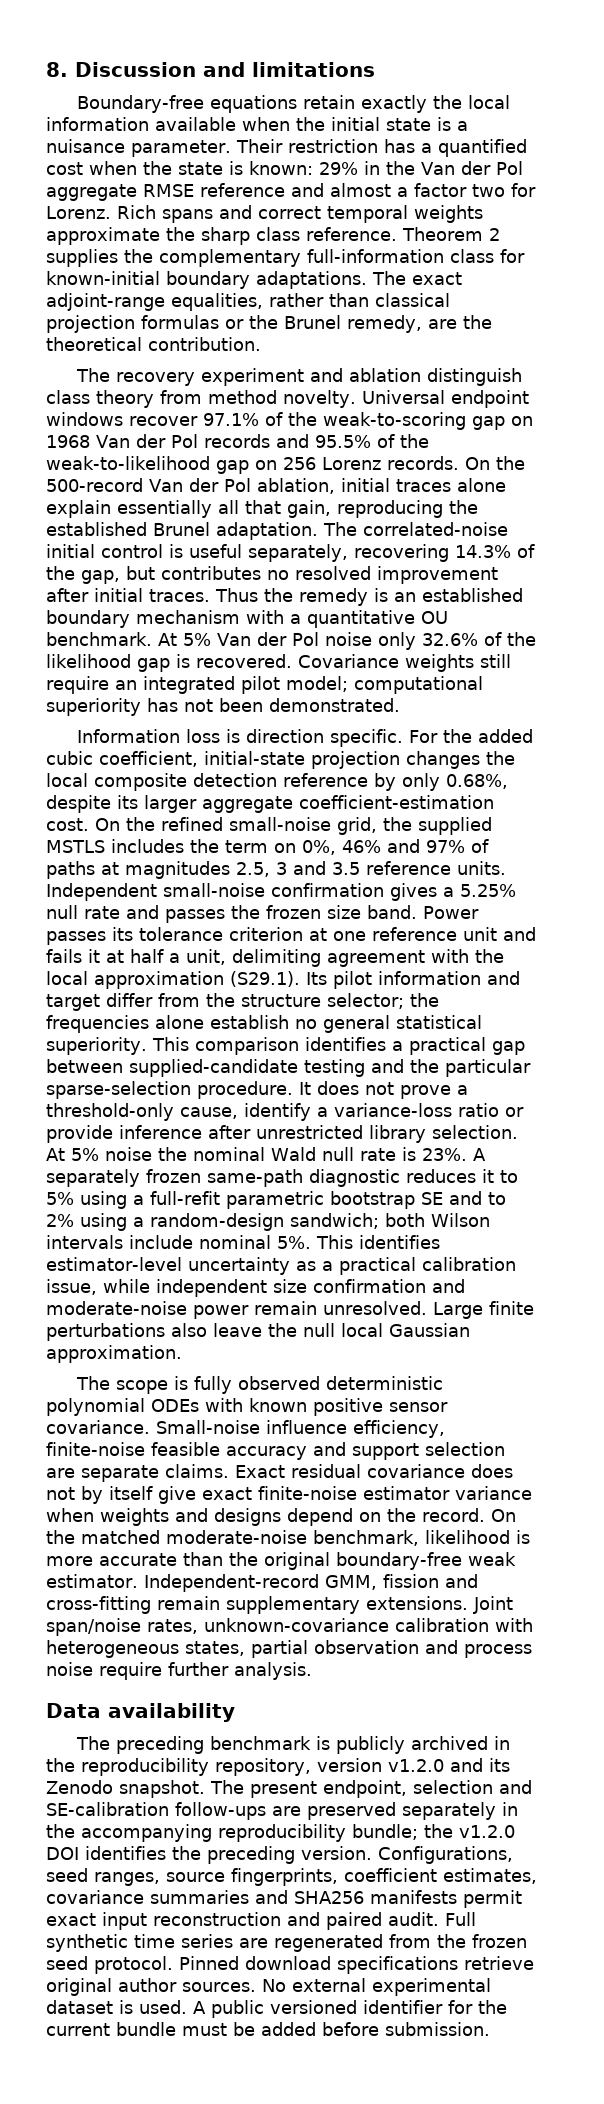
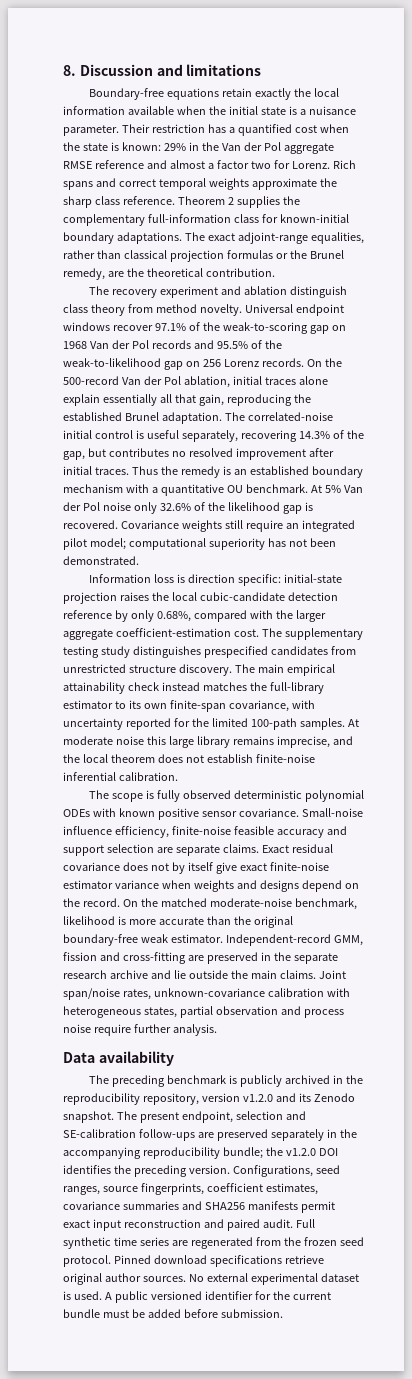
[330,729,534,747] [46,751,198,767] specific. For the added cubic coefficient, -> [237,574,281,586] specific:
[406,751,515,769] [46,773,187,791] changes the local composite -> [119,592,285,601] raises the local cubic-candidate
[46,795,138,813] despite its -> [193,610,293,622] compared with the
[95,817,492,835] [46,839,489,855] [46,861,506,879] [46,883,516,901] [46,905,479,923] [46,927,536,945] [46,949,504,967] [46,971,520,989] [46,993,439,1011] [46,1015,482,1033] [46,1037,525,1055] [46,1059,531,1077] [46,1081,468,1099] [46,1103,524,1121] [46,1125,518,1143] [46,1147,486,1161] [46,1169,518,1187] [46,1191,506,1209] [46,1213,490,1231] [46,1235,440,1249] [46,1257,516,1275] [46,1279,465,1297] [46,1301,534,1319] [46,1323,470,1341] [46,1345,182,1363] On the refined small-noise grid, the supplied MSTLS includes the term on 0%, 46% and 97% of paths at magnitudes 2.5, 3 and 3.5 reference units. Independent small-noise confirmation gives a 5.25% null rate and passes the frozen size band. Power passes its tolerance criterion at one reference unit and fails it at half a unit, delimiting agreement with the local approximation (S29.1). Its pilot information and target differ from the structure selector; the frequencies alone establish no general statistical superiority. This comparison identifies a practical gap between supplied-candidate testing and the particular sparse-selection procedure. It does not prove a threshold-only cause, identify a variance-loss ratio or provide inference after unrestricted library selection. At 5% noise the nominal Wald null rate is 23%. A separately frozen same-path diagnostic reduces it to 5% using a full-refit parametric bootstrap SE and to 2% using a random-design sandwich; both Wilson intervals include nominal 5%. This identifies estimator-level uncertainty as a practical calibration issue, while independent size confirmation and moderate-noise power remain unresolved. Large finite perturbations also leave the null local Gaussian approximation. -> [261,628,363,640] [63,646,356,658] [63,664,335,676] [63,682,324,694] [63,700,315,712] [63,718,359,730] [63,736,353,748] [63,754,315,763] [63,772,178,781] The supplementary testing study distinguishes prespecified candidates from unrestricted structure discovery. The main empirical attainability check instead matches the full-library estimator to its own finite-span covariance, with uncertainty reported for the limited 100-path samples. At moderate noise this large library remains imprecise, and the local theorem does not establish finite-noise inferential calibration.
[157,1596,468,1614] remain supplementary extensions. -> [187,952,338,964] [63,970,316,979] are preserved in the separate research archive and lie outside the main claims.

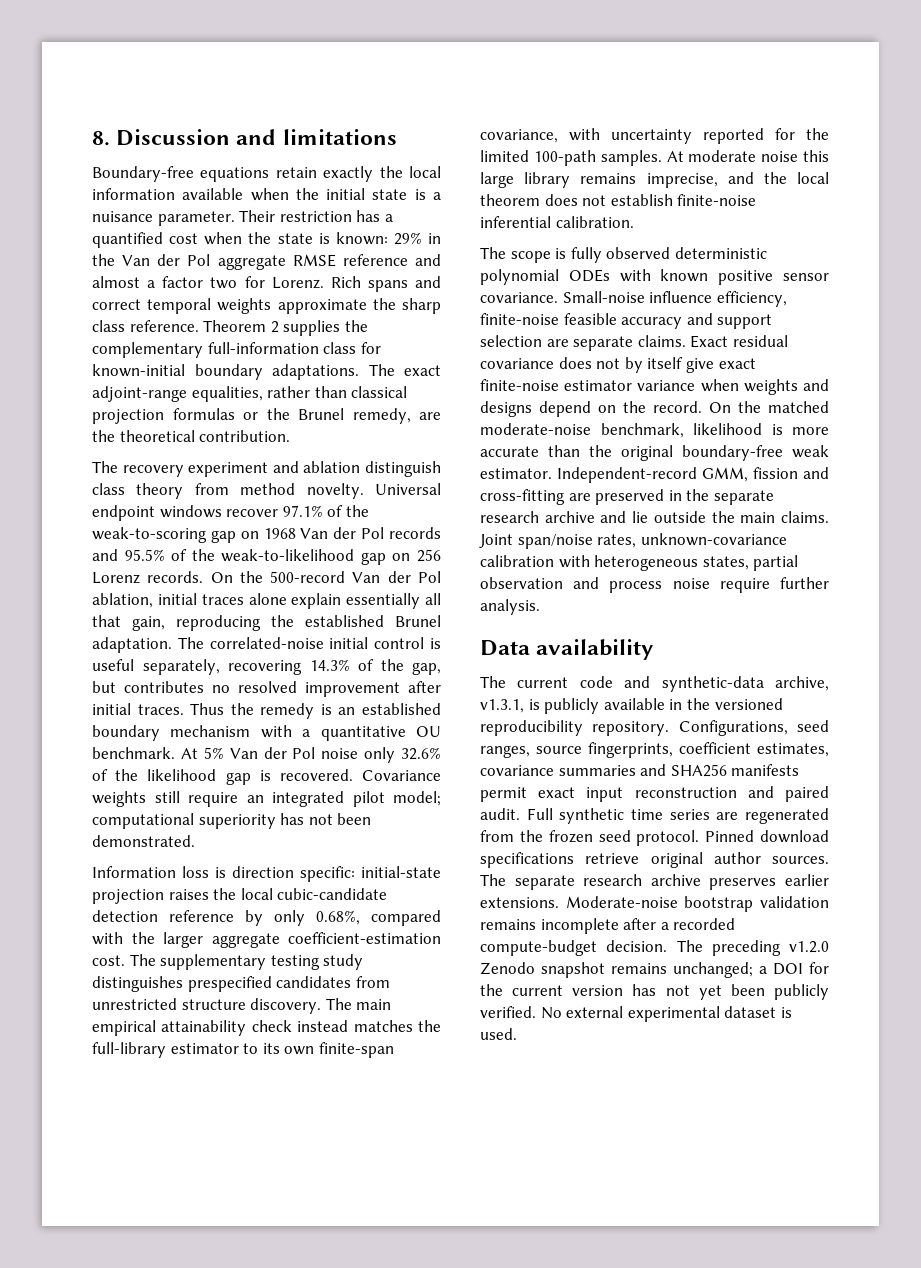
[111,1075,226,1087] preceding benchmark -> [517,676,829,692] [480,699,524,713] current code and synthetic-data archive, v1.3.1,
[284,1075,363,1084] [63,1093,355,1105] [63,1111,306,1123] [63,1129,357,1141] [63,1147,338,1159] [63,1165,230,1177] archived in the reproducibility repository, version v1.2.0 and its Zenodo snapshot. The present endpoint, selection and SE-calibration follow-ups are preserved separately in the accompanying reproducibility bundle; the v1.2.0 DOI identifies the preceding version. -> [603,698,783,710] [480,720,670,736] available in the versioned reproducibility repository.
(186, 1279) none -> [480,874,829,890] [480,896,829,912] [480,918,736,934] [480,940,829,956] [480,962,829,978] [480,984,829,1000] [480,1006,536,1018] The separate research archive preserves earlier extensions. Moderate-noise bootstrap validation remains incomplete after a recorded compute-budget decision. The preceding v1.2.0 Zenodo snapshot remains unchanged; a DOI for the current version has not yet been publicly verified.
[104,1291,331,1303] [63,1309,283,1318] A public versioned identifier for the current bundle must be added before submission. -> (517, 1034) none

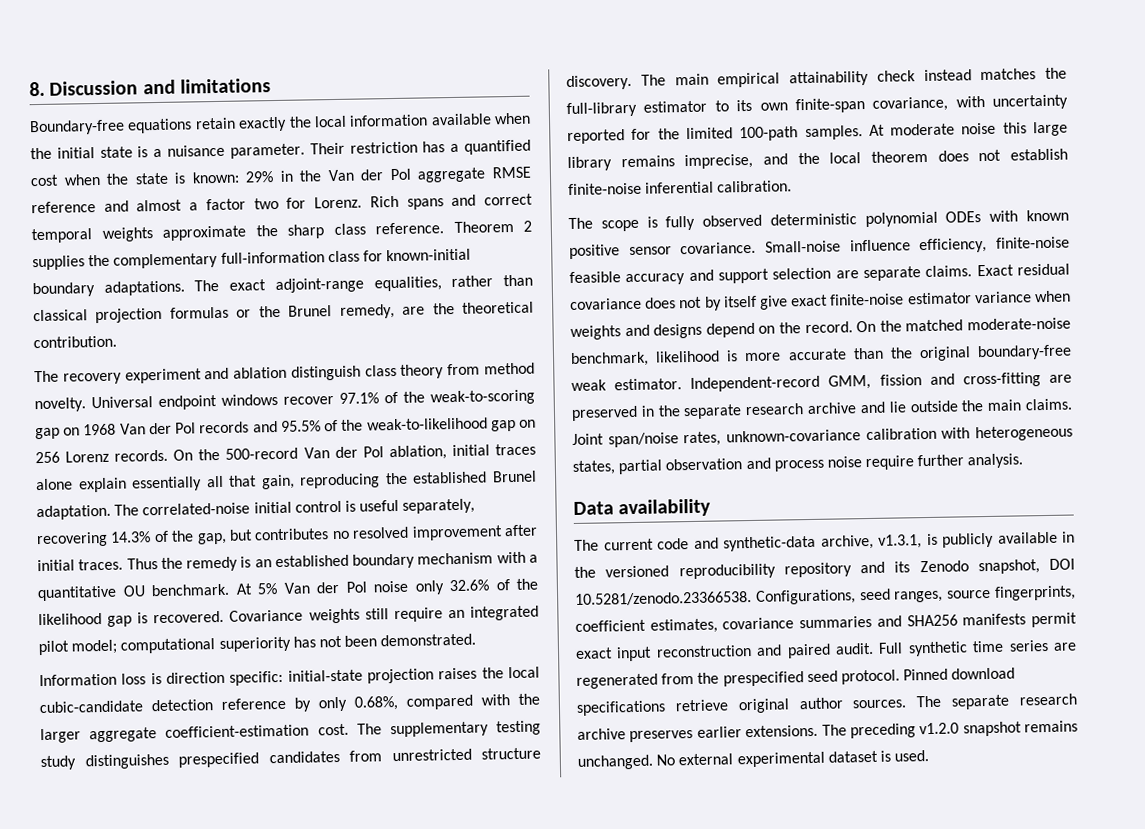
[592,721,670,736] repository. -> [783,558,1075,578] [575,591,752,606] repository and its Zenodo snapshot, DOI 10.5281/zenodo.23366538.
[548,830,593,843] frozen -> [722,671,804,687] prespecified
[565,896,829,912] [480,918,736,934] [480,940,668,956] Moderate-noise bootstrap validation remains incomplete after a recorded compute-budget decision. -> (819, 731) none
[480,962,535,975] Zenodo -> (960, 728) none
[673,962,829,978] [480,984,829,1000] [480,1006,536,1018] unchanged; a DOI for the current version has not yet been publicly verified. -> [577,754,654,770] unchanged.

